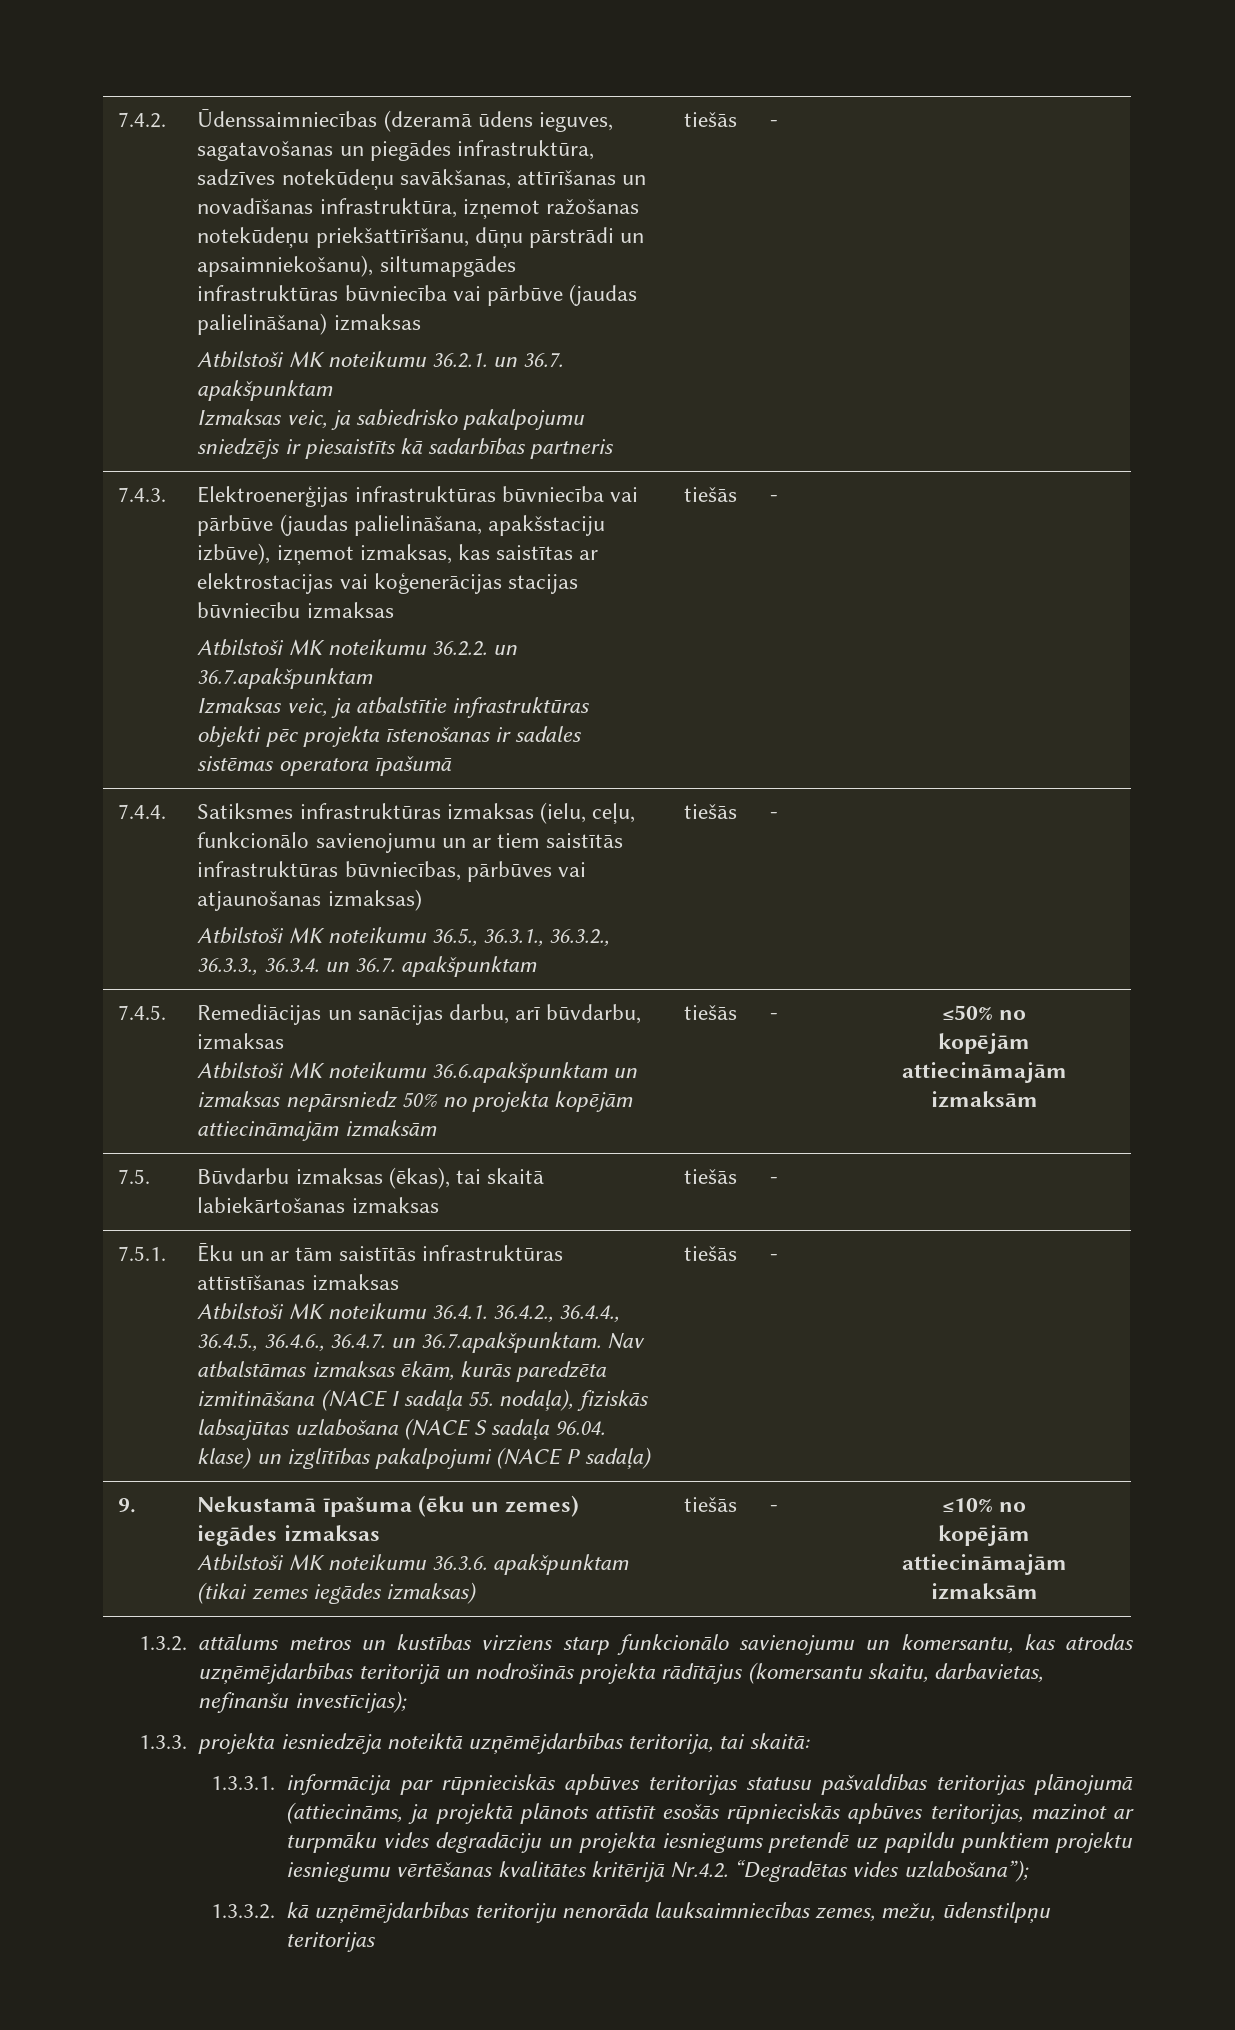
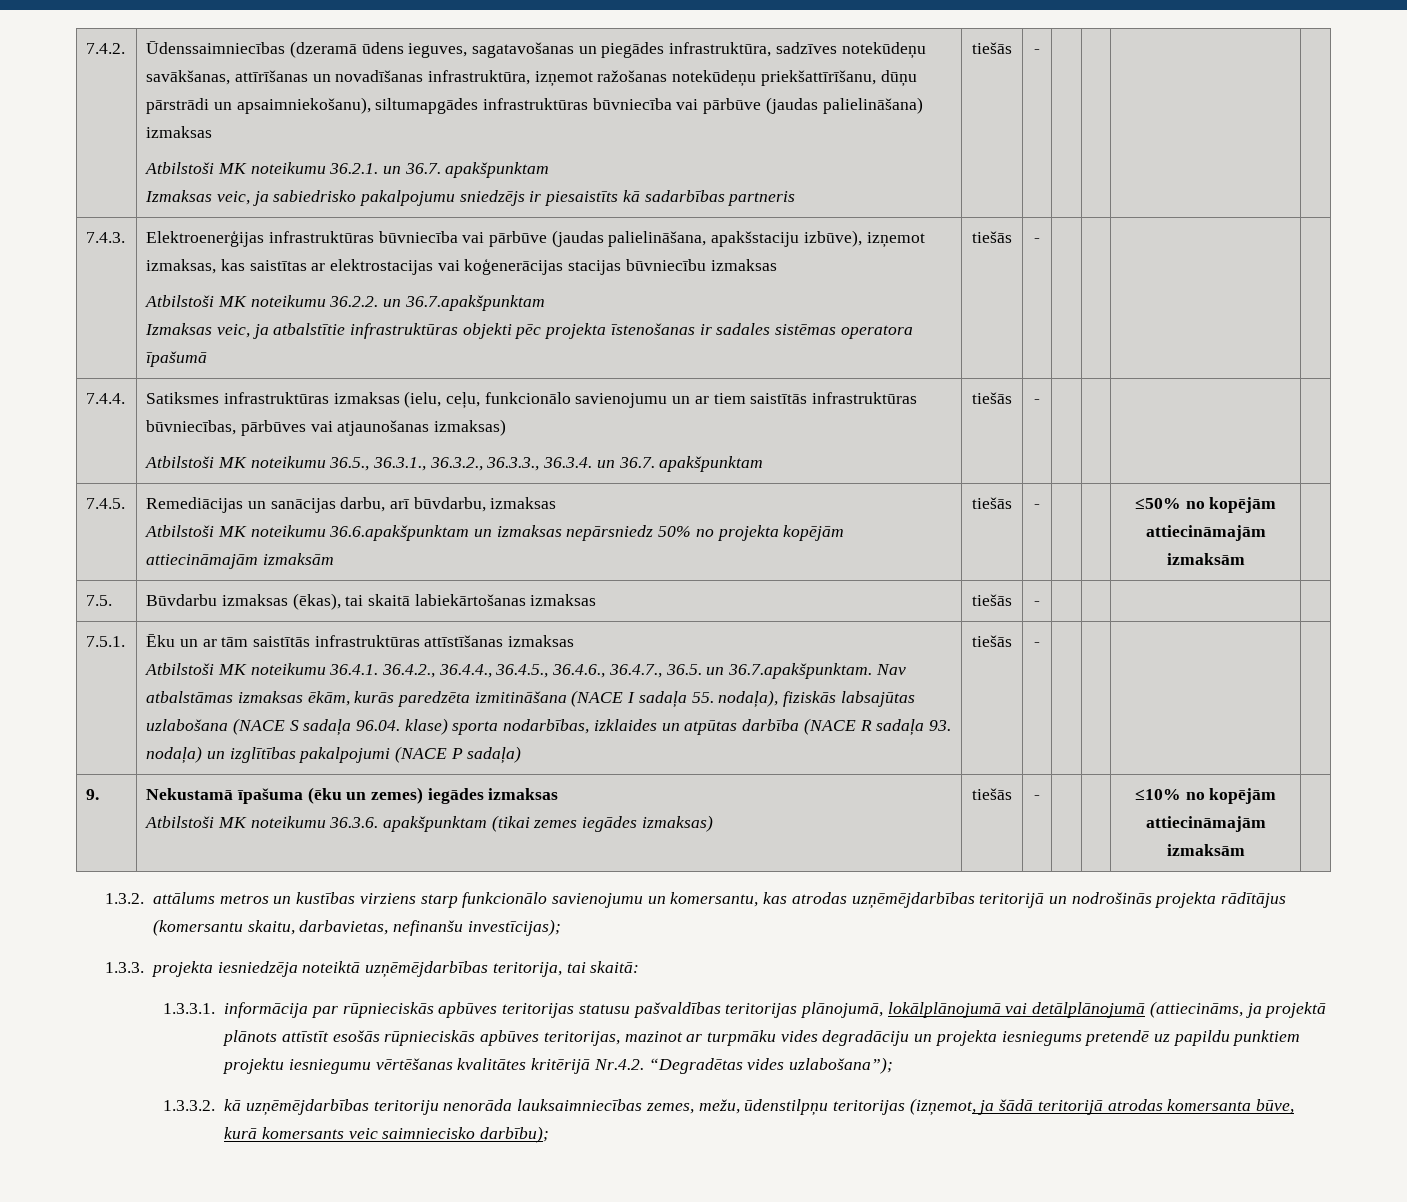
[329,1334,385,1348] 36.4.7. -> [608,664,702,678] 36.4.7., 36.5.
(253, 1458) none -> [452,718,952,736] [146,746,203,764] sporta nodarbības, izklaides un atpūtas darbība (NACE R sadaļa 93. nodaļa)
[1034,1774,1133,1795] plānojumā -> [799,1002,1146,1018] plānojumā, lokālplānojumā vai detālplānojumā
(377, 1942) none -> [909,1098,1295,1116] [224,1126,550,1143] (izņemot, ja šādā teritorijā atrodas komersanta būve, kurā komersants veic saimniecisko darbību);

